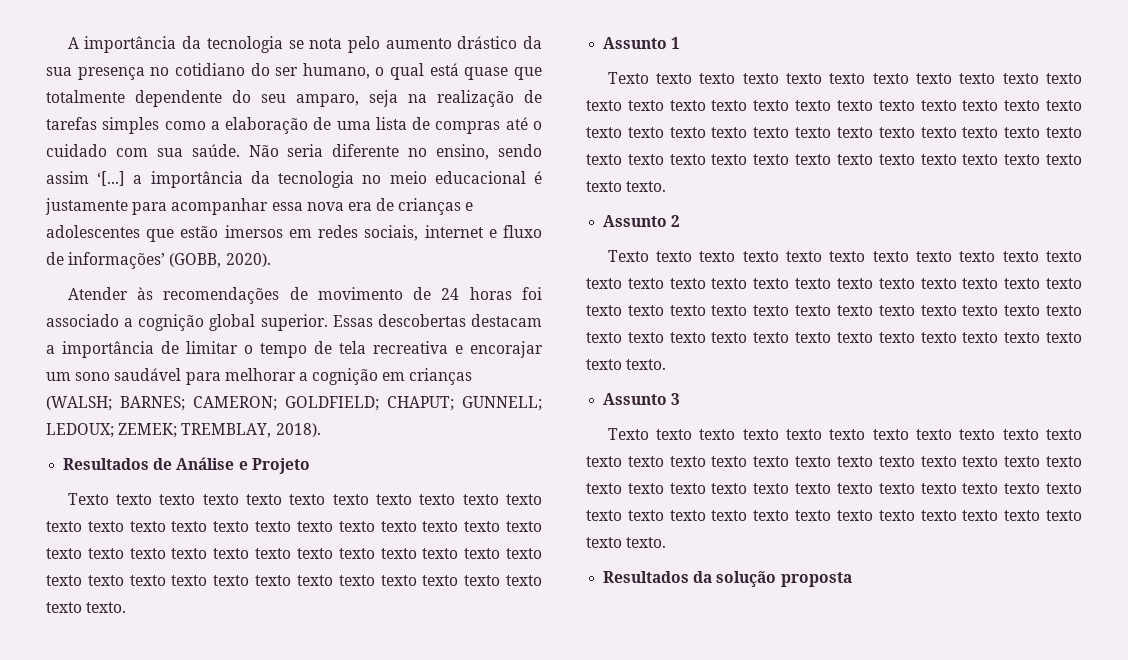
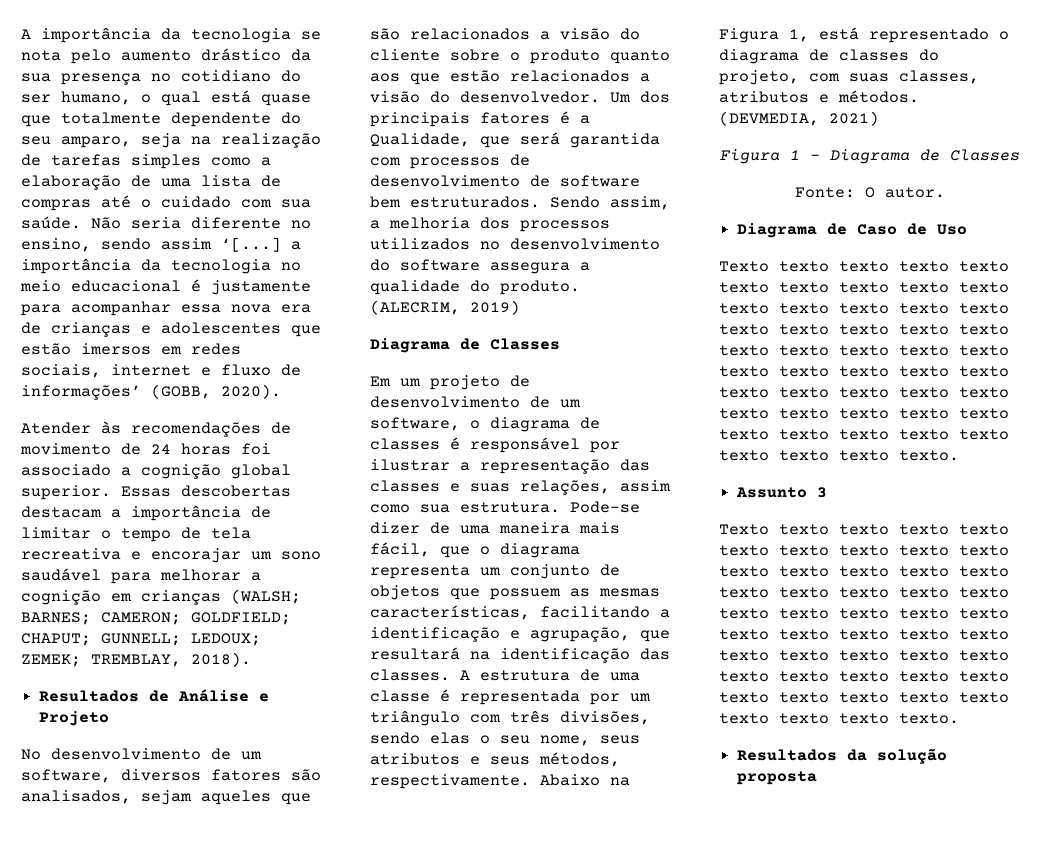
[67,493,542,505] [46,521,542,532] [46,548,542,559] [46,575,542,586] [46,602,127,613] [603,37,681,49] [607,72,1082,84] [586,100,1082,111] [586,127,1082,138] [586,154,1082,165] [586,181,667,192] [603,215,681,227] Texto texto texto texto texto texto texto texto texto texto texto texto texto texto texto texto texto texto texto texto texto texto texto texto texto texto texto texto texto texto texto texto texto texto texto texto texto texto texto texto texto texto texto texto texto texto texto texto texto. // Assunto 1 // Texto texto texto texto texto texto texto texto texto texto texto texto texto texto texto texto texto texto texto texto texto texto texto texto texto texto texto texto texto texto texto texto texto texto texto texto texto texto texto texto texto texto texto texto texto texto texto texto texto. // Assunto 2 -> [21,748,262,760] [21,769,321,783] [21,790,311,805] [370,28,640,40] [370,49,670,64] [370,70,650,85] [370,91,670,103] [370,111,590,127] [370,132,660,148] [370,154,530,169] [370,175,640,187] [370,196,670,210] [370,217,610,232] [370,238,660,250] [370,259,590,274] [370,280,580,295] [370,300,520,315] [370,338,560,353] [370,375,530,390] [370,396,581,408] [370,417,600,432] [370,437,620,453] [370,459,650,474] [370,480,671,495] [370,501,640,513] [370,522,620,534] [370,542,580,558] [370,564,620,579] [370,585,660,600] [370,605,670,620] [370,627,670,642] [370,647,670,663] [370,669,640,681] [370,689,651,705] [370,710,650,726] [370,732,640,746] [370,752,620,767] [370,774,630,789] [719,27,1009,43] [719,49,939,64] [719,70,979,85] [719,90,919,103] [719,111,879,126] [719,149,1020,164] [794,187,945,198] [737,223,968,238] No desenvolvimento de um software, diversos fatores são analisados, sejam aqueles que são relacionados a visão do cliente sobre o produto quanto aos que estão relacionados a visão do desenvolvedor. Um dos principais fatores é a Qualidade, que será garantida com processos de desenvolvimento de software bem estruturados. Sendo assim, a melhoria dos processos utilizados no desenvolvimento do software assegura a qualidade do produto. (ALECRIM, 2019) // Diagrama de Classes // Em um projeto de desenvolvimento de um software, o diagrama de classes é responsável por ilustrar a representação das classes e suas relações, assim como sua estrutura. Pode-se dizer de uma maneira mais fácil, que o diagrama representa um conjunto de objetos que possuem as mesmas características, facilitando a identificação e agrupação, que resultará na identificação das classes. A estrutura de uma classe é representada por um triângulo com três divisões, sendo elas o seu nome, seus atributos e seus métodos, respectivamente. Abaixo na Figura 1, está representado o diagrama de classes do projeto, com suas classes, atributos e métodos. (DEVMEDIA, 2021) // Figura 1 – Diagrama de Classes // Fonte: O autor. // Diagrama de Caso de Uso

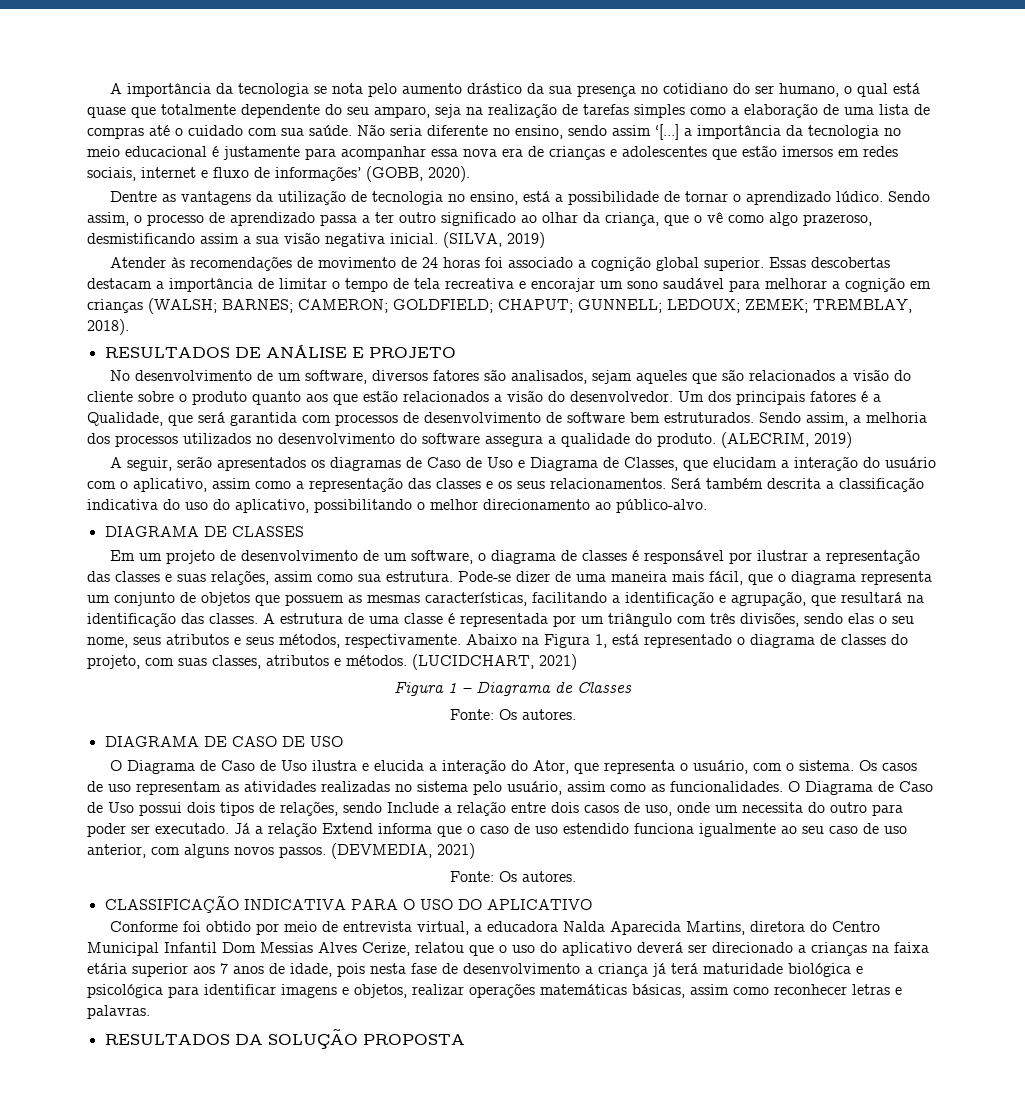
(281, 391) none -> [110,190,931,205] [87,212,872,226] [87,232,545,248] // Dentre as vantagens da utilização de tecnologia no ensino, está a possibilidade de tornar o aprendizado lúdico. Sendo assim, o processo de aprendizado passa a ter outro significado ao olhar da criança, que o vê como algo prazeroso, desmistificando assim a sua visão negativa inicial. (SILVA, 2019)
[39,689,270,702] [39,711,110,726] Resultados de Análise e Projeto -> [104,344,456,358] RESULTADOS DE ANÁLISE E PROJETO
[370,338,560,353] Diagrama de Classes -> [110,456,937,471] [87,477,924,492] [87,499,707,513] [104,526,304,537] A seguir, serão apresentados os diagramas de Caso de Uso e Diagrama de Classes, que elucidam a interação do usuário com o aplicativo, assim como a representação das classes e os seus relacionamentos. Será também descrita a classificação indicativa do uso do aplicativo, possibilitando o melhor direcionamento ao público-alvo. // DIAGRAMA DE CLASSES
[719,111,819,126] (DEVMEDIA, -> [412,654,534,670] (LUCIDCHART,
[864,187,945,198] [737,223,968,238] [719,261,1009,272] [719,282,1009,293] [719,303,1009,314] [719,324,1009,335] [719,345,1009,356] [719,366,1009,377] [719,387,1009,398] [719,408,1009,419] [719,429,1009,440] [719,450,959,461] [736,487,828,498] [719,524,1009,535] [719,545,1009,556] [719,566,1009,577] [719,587,1009,598] [719,608,1009,619] [719,629,1009,640] [719,650,1009,661] [719,671,1009,682] [719,692,1009,703] [719,713,959,724] [737,748,948,764] [737,771,818,785] O autor. // Diagrama de Caso de Uso // Texto texto texto texto texto texto texto texto texto texto texto texto texto texto texto texto texto texto texto texto texto texto texto texto texto texto texto texto texto texto texto texto texto texto texto texto texto texto texto texto texto texto texto texto texto texto texto texto texto. // Assunto 3 // Texto texto texto texto texto texto texto texto texto texto texto texto texto texto texto texto texto texto texto texto texto texto texto texto texto texto texto texto texto texto texto texto texto texto texto texto texto texto texto texto texto texto texto texto texto texto texto texto texto. // Resultados da solução proposta -> [498,709,576,720] [104,736,343,747] [110,759,918,774] [87,781,933,795] [87,801,903,816] [87,822,907,837] [87,843,475,859] [449,871,576,882] [104,895,592,913] [110,921,881,935] [87,942,929,956] [87,963,863,977] [87,983,902,998] [87,1005,150,1019] [104,1029,465,1049] Os autores. // DIAGRAMA DE CASO DE USO // O Diagrama de Caso de Uso ilustra e elucida a interação do Ator, que representa o usuário, com o sistema. Os casos de uso representam as atividades realizadas no sistema pelo usuário, assim como as funcionalidades. O Diagrama de Caso de Uso possui dois tipos de relações, sendo Include a relação entre dois casos de uso, onde um necessita do outro para poder ser executado. Já a relação Extend informa que o caso de uso estendido funciona igualmente ao seu caso de uso anterior, com alguns novos passos. (DEVMEDIA, 2021) // Fonte: Os autores. // CLASSIFICAÇÃO INDICATIVA PARA O USO DO APLICATIVO // Conforme foi obtido por meio de entrevista virtual, a educadora Nalda Aparecida Martins, diretora do Centro Municipal Infantil Dom Messias Alves Cerize, relatou que o uso do aplicativo deverá ser direcionado a crianças na faixa etária superior aos 7 anos de idade, pois nesta fase de desenvolvimento a criança já terá maturidade biológica e psicológica para identificar imagens e objetos, realizar operações matemáticas básicas, assim como reconhecer letras e palavras. // RESULTADOS DA SOLUÇÃO PROPOSTA

